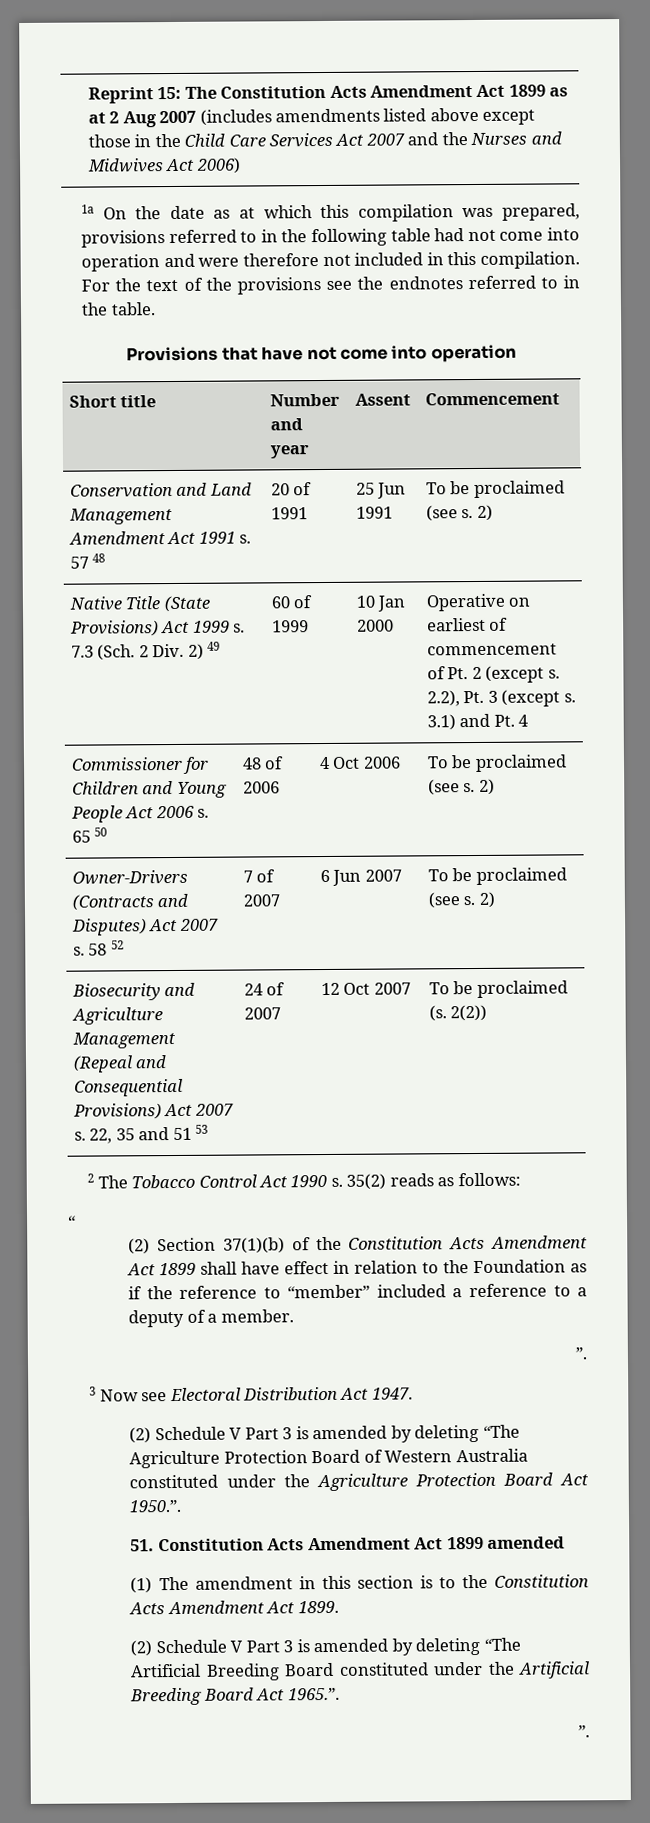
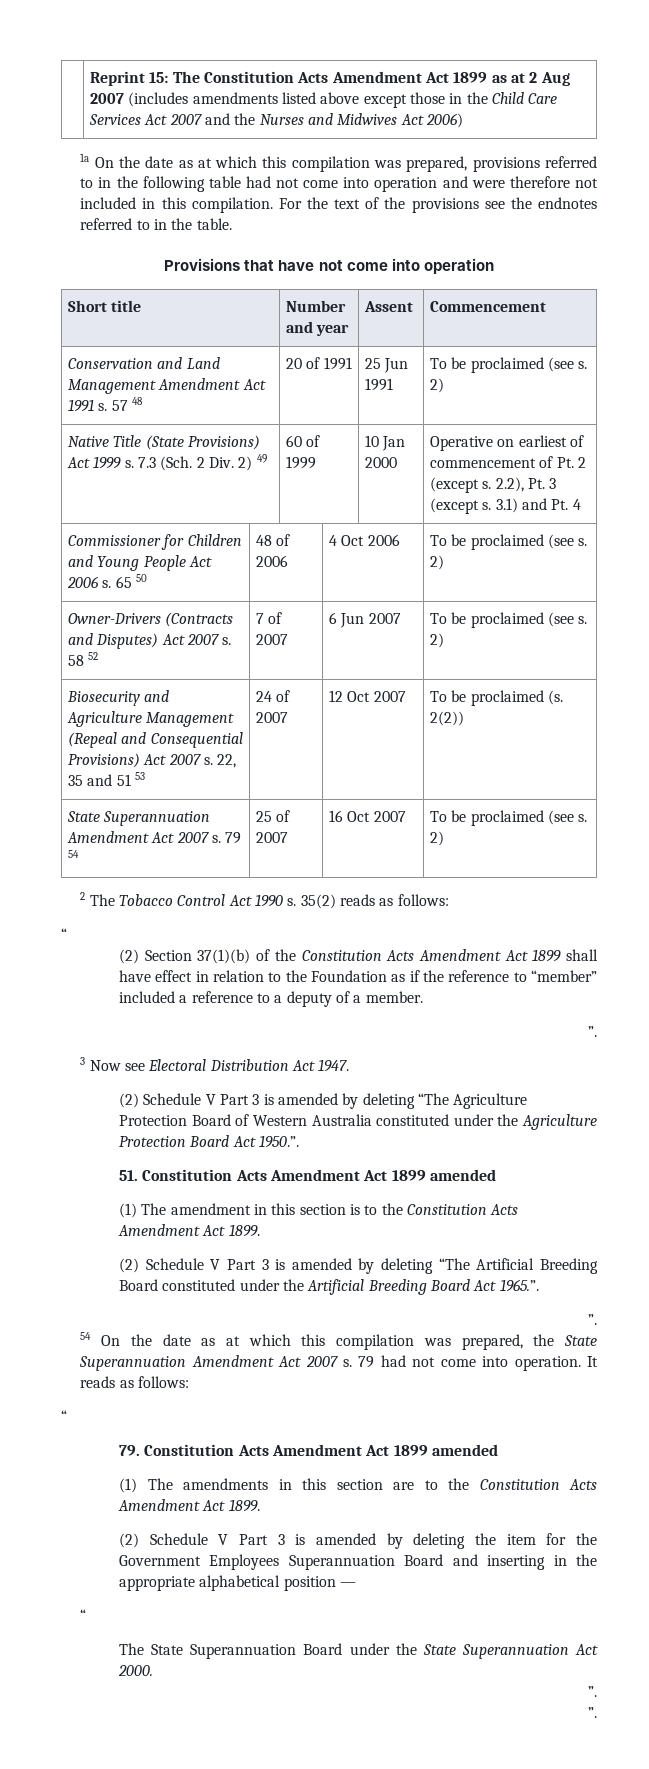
(488, 1013) none -> [67,811,211,826] [67,831,242,844] [68,850,80,858] [256,810,291,822] [256,832,289,843] [329,810,406,822] [430,810,588,826] [430,831,445,846] // State Superannuation Amendment Act 2007 s. 79 54 | 25 of 2007 | 16 Oct 2007 | To be proclaimed (see s. 2)
(590, 1731) none -> [80,1332,598,1350] [79,1355,598,1371] [80,1376,189,1388] [61,1410,67,1422] [118,1444,498,1456] [118,1478,598,1493] [117,1499,260,1512] [118,1533,597,1549] [118,1554,597,1570] [118,1575,356,1591] [80,1609,87,1621] [118,1643,598,1659] [117,1665,153,1676] [588,1686,597,1697] [588,1707,597,1718] // 54 On the date as at which this compilation was prepared, the State Superannuation Amendment Act 2007 s. 79 had not come into operation. It reads as follows: // “ // 79. Constitution Acts Amendment Act 1899 amended // (1) The amendments in this section are to the Constitution Acts Amendment Act 1899. // (2) Schedule V Part 3 is amended by deleting the item for the Government Employees Superannuation Board and inserting in the appropriate alphabetical position — // “ // The State Superannuation Board under the State Superannuation Act 2000. // ”. // ”.

